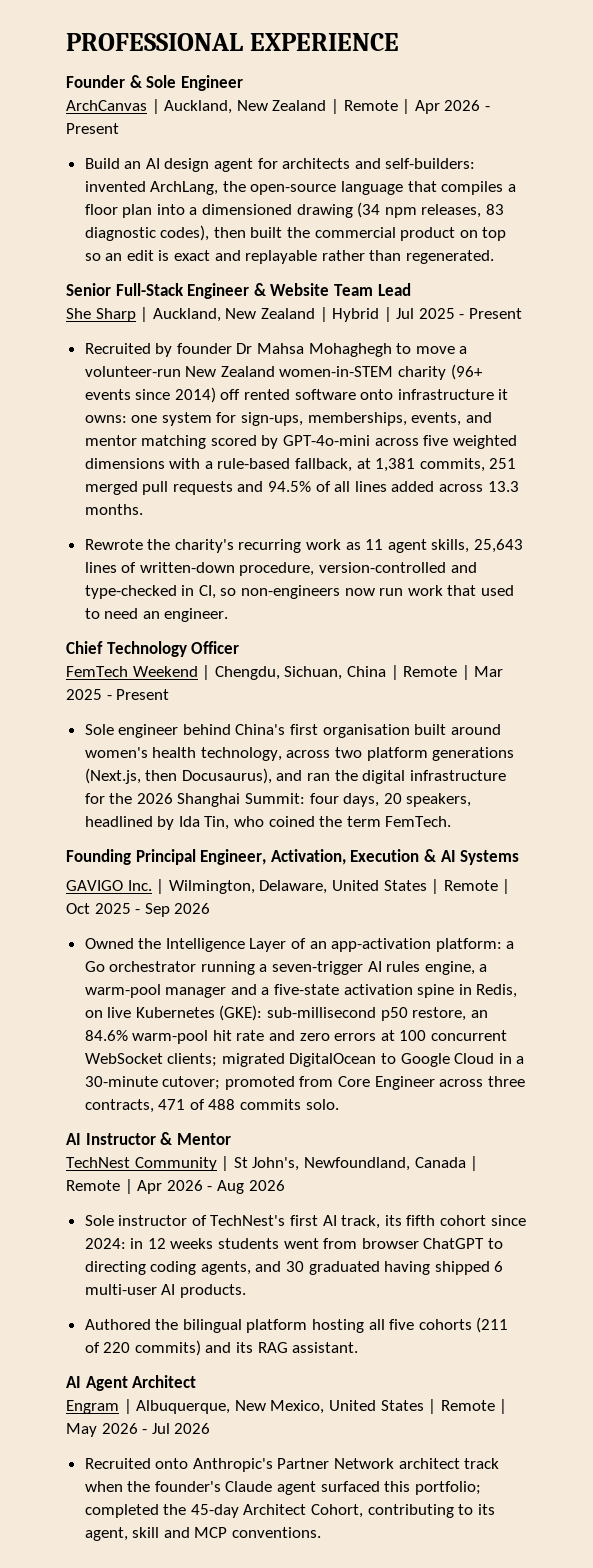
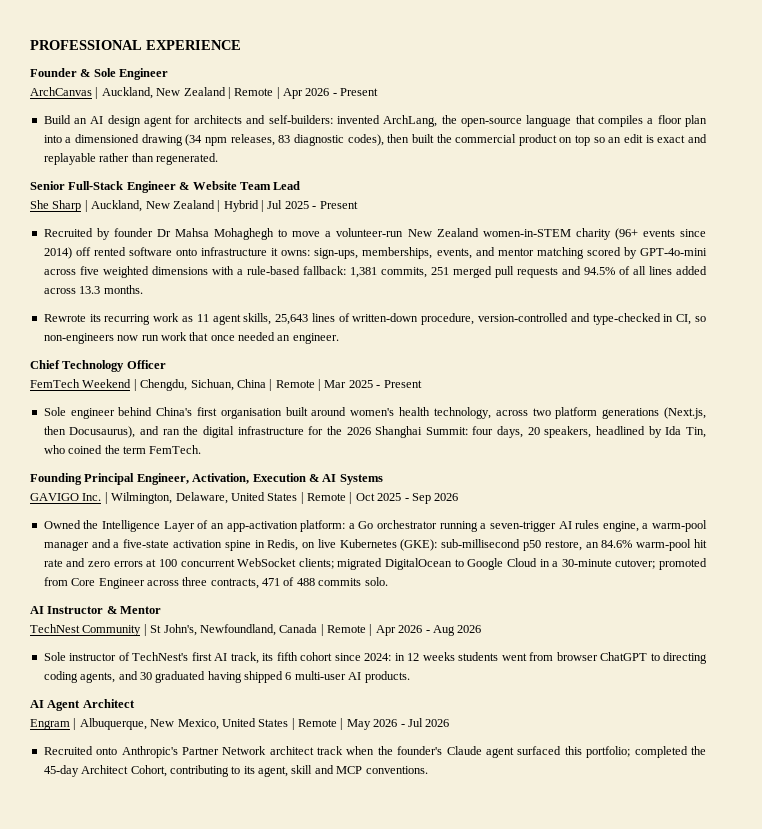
[131,412,237,426] one system for -> (311, 253) none
[295,458,371,472] fallback, at -> [302,266,346,275] fallback:
[147,539,234,553] the charity's -> [89,314,101,322] its
[481,585,515,596] [84,608,139,619] used to need -> [210,332,275,341] once needed
[84,1317,509,1333] [84,1340,359,1356] // Authored the bilingual platform hosting all five cohorts (211 of 220 commits) and its RAG assistant. -> (410, 677) none

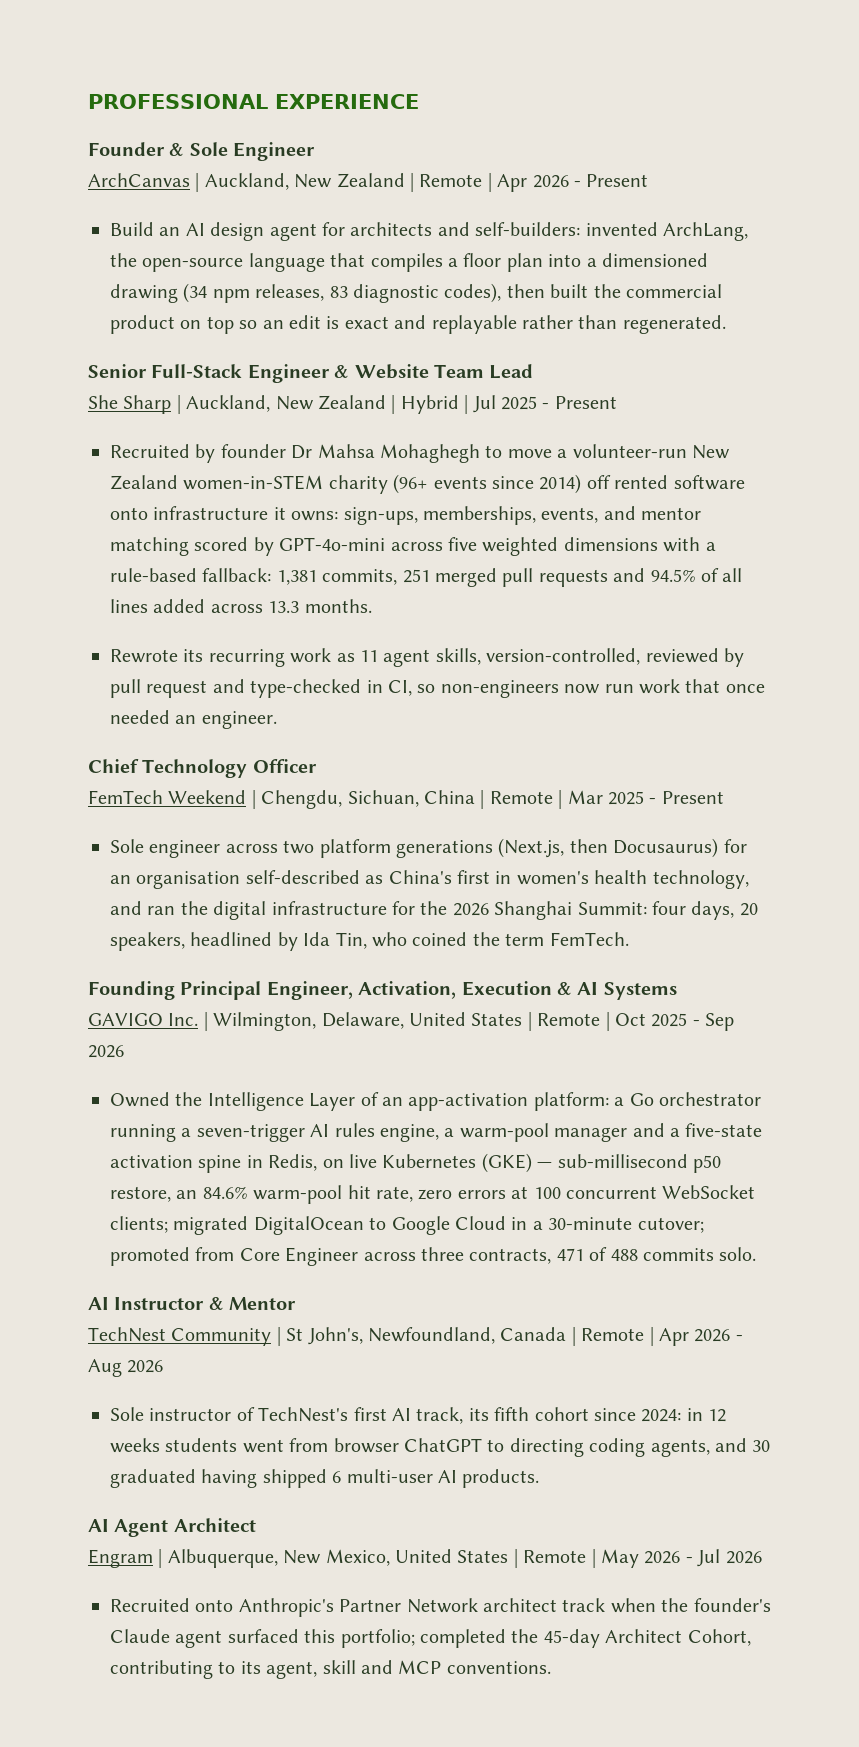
[275,313,569,325] 25,643 lines of written-down procedure, version-controlled -> [486,648,744,667] [110,679,208,698] version-controlled, reviewed by pull request
[118,407,491,419] behind China's first organisation built around women's health technology, -> (221, 849) none
[69,426,136,438] Docusaurus), -> [613,838,747,858] [110,870,749,889] Docusaurus) for an organisation self-described as China's first in women's health technology,
[400,539,438,551] (GKE): -> [481,1153,553,1173] (GKE) —
[43,558,86,567] rate and -> [376,1186,413,1202] rate,

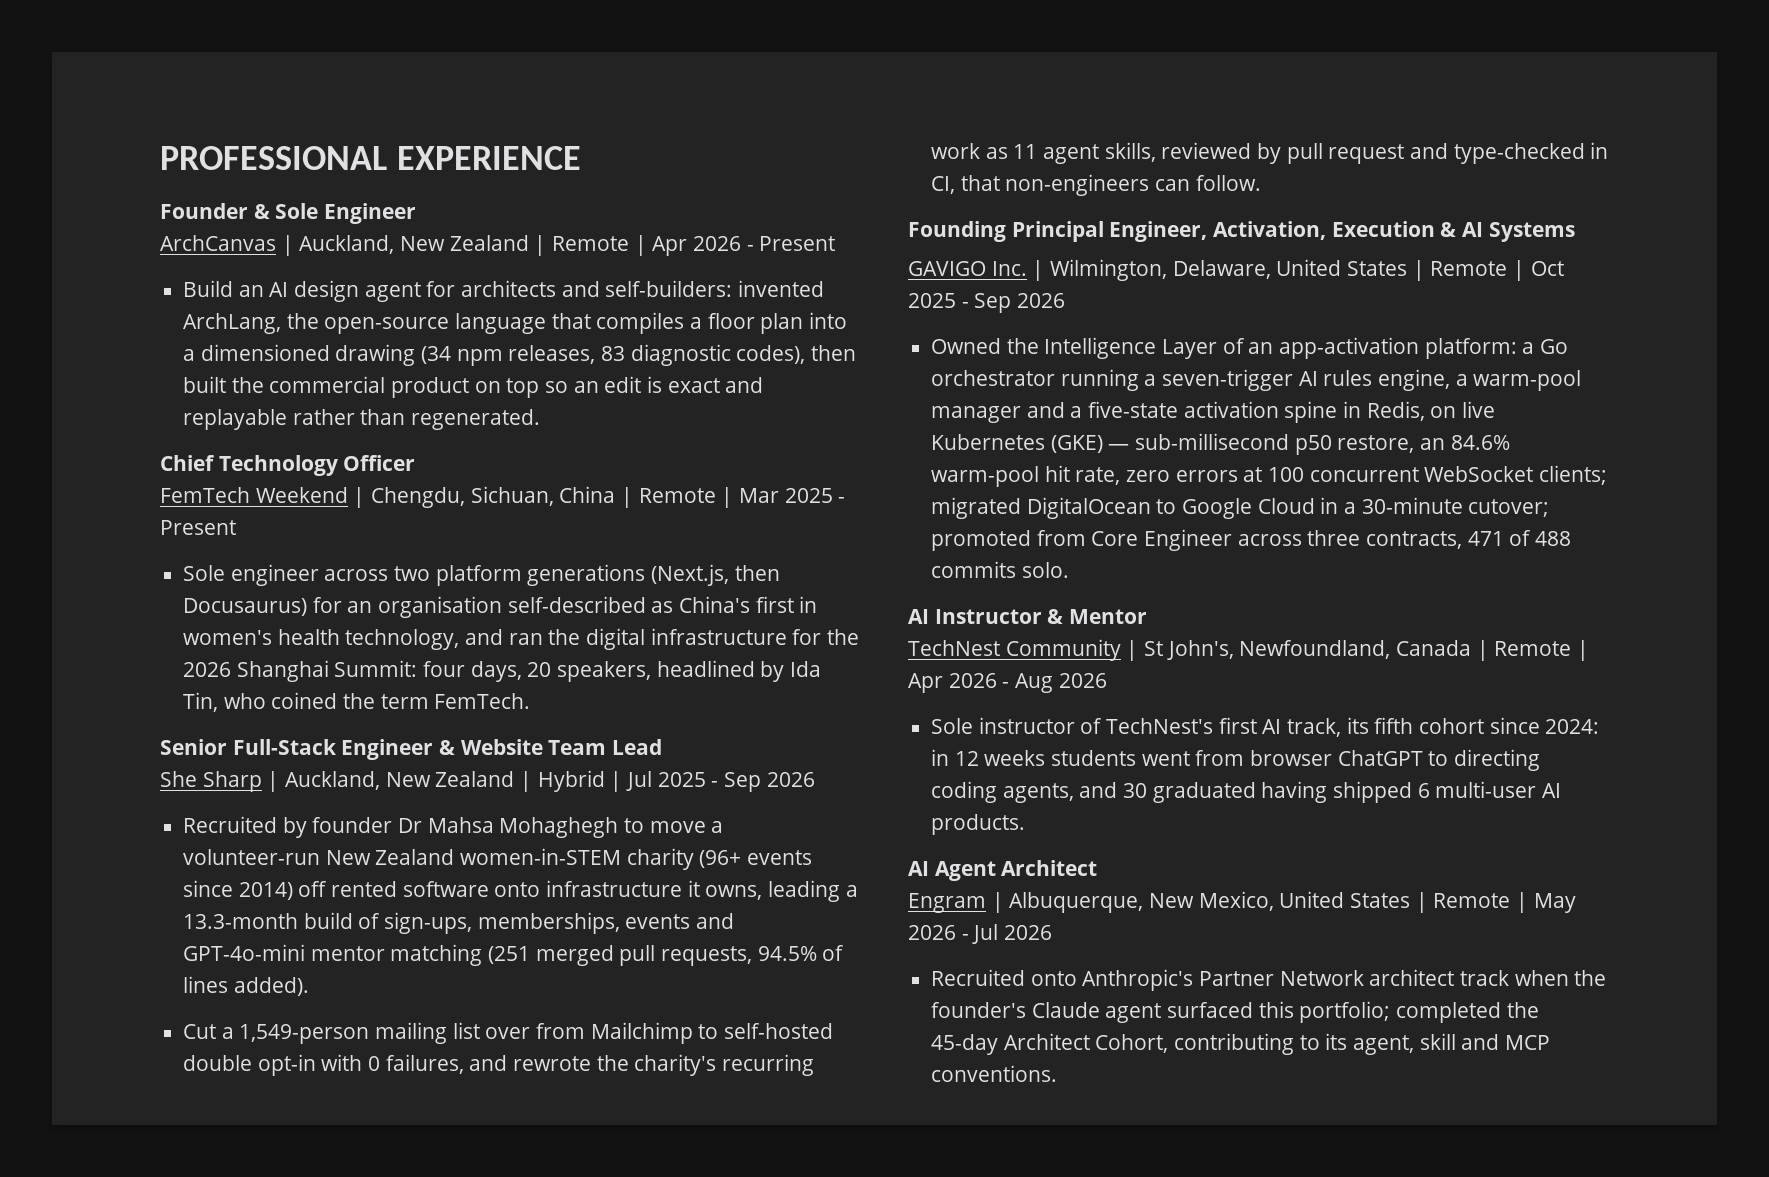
[88,364,534,383] [88,395,617,414] [110,444,730,463] [110,474,745,494] [110,506,702,525] [110,537,716,556] [110,568,743,587] [110,599,372,613] [110,648,744,667] [110,679,765,698] [110,710,277,729] // Senior Full-Stack Engineer & Website Team Lead // She Sharp | Auckland, New Zealand | Hybrid | Jul 2025 - Present // Recruited by founder Dr Mahsa Mohaghegh to move a volunteer-run New Zealand women-in-STEM charity (96+ events since 2014) off rented software onto infrastructure it owns: sign-ups, memberships, events, and mentor matching scored by GPT-4o-mini across five weighted dimensions with a rule-based fallback: 1,381 commits, 251 merged pull requests and 94.5% of all lines added across 13.3 months. // Rewrote its recurring work as 11 agent skills, version-controlled, reviewed by pull request and type-checked in CI, so non-engineers now run work that once needed an engineer. -> (541, 419) none
(629, 939) none -> [160,739,663,760] [160,770,815,792] [183,816,724,838] [183,848,813,870] [183,880,858,902] [183,912,735,934] [183,944,845,966] [183,976,309,996] [183,1022,834,1044] [183,1054,815,1076] [931,142,1609,164] [931,174,1261,196] // Senior Full-Stack Engineer & Website Team Lead // She Sharp | Auckland, New Zealand | Hybrid | Jul 2025 - Sep 2026 // Recruited by founder Dr Mahsa Mohaghegh to move a volunteer-run New Zealand women-in-STEM charity (96+ events since 2014) off rented software onto infrastructure it owns, leading a 13.3-month build of sign-ups, memberships, events and GPT-4o-mini mentor matching (251 merged pull requests, 94.5% of lines added). // Cut a 1,549-person mailing list over from Mailchimp to self-hosted double opt-in with 0 failures, and rewrote the charity's recurring work as 11 agent skills, reviewed by pull request and type-checked in CI, that non-engineers can follow.

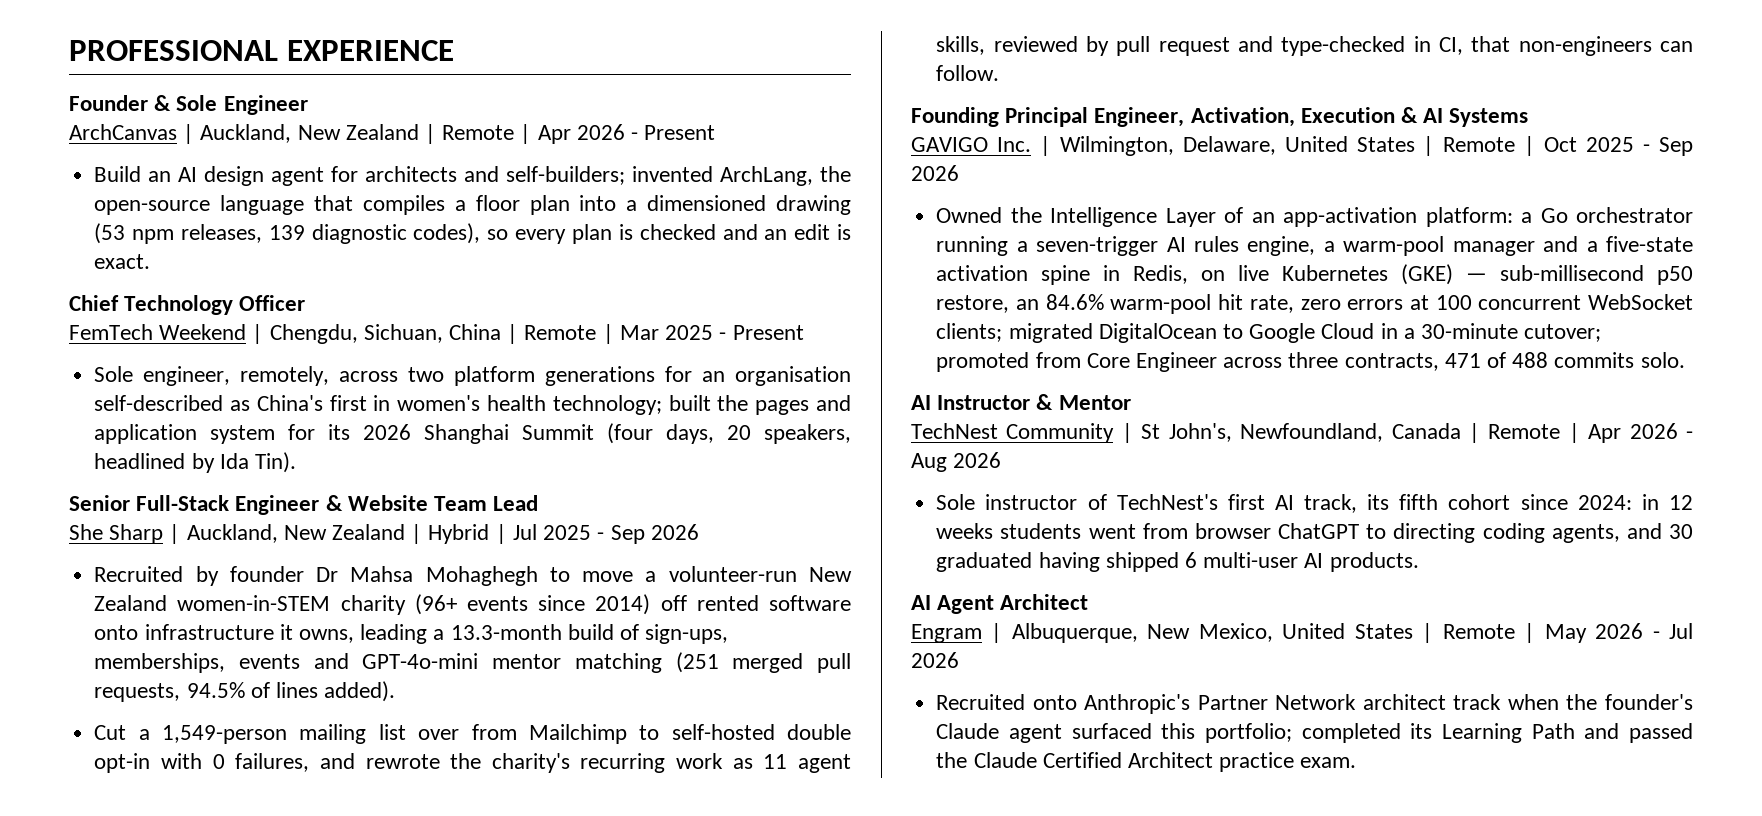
[605,280,733,297] self-builders: -> [506,166,626,185] self-builders;
[421,346,452,364] (34 -> [94,223,126,244] (53
[601,346,626,361] 83 -> [268,225,305,240] 139
[811,345,857,361] [183,376,764,398] [183,409,541,430] then built the commercial product on top so an edit is exact and replayable rather than regenerated. -> [487,224,851,244] [94,254,151,269] so every plan is checked and an edit is exact.
[230,564,319,586] engineer -> [143,366,330,386] engineer, remotely,
[651,564,780,586] [183,598,308,616] (Next.js, then Docusaurus) -> (656, 376) none
[345,628,860,650] [183,660,466,682] technology, and ran the digital infrastructure for the 2026 Shanghai Summit: four -> [552,395,851,415] [94,423,654,444] technology; built the pages and application system for its 2026 Shanghai Summit (four
[183,692,531,712] Tin, who coined the term FemTech. -> [254,452,296,473] Tin).
[1506,1002,1539,1018] [931,1033,1551,1055] [931,1065,1058,1082] the 45-day Architect Cohort, contributing to its agent, skill and MCP conventions. -> [1410,723,1693,743] [936,752,1357,772] its Learning Path and passed the Claude Certified Architect practice exam.

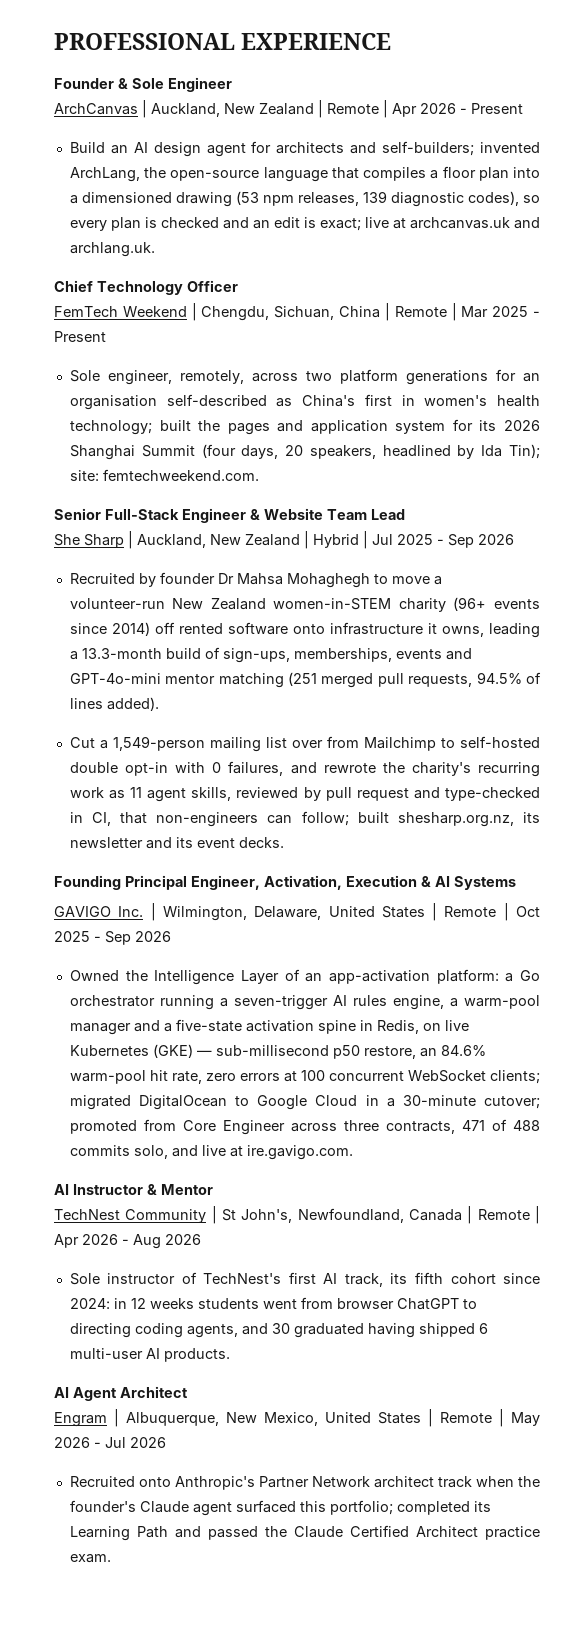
[94,254,151,269] exact. -> [319,217,540,231] [69,242,155,257] exact; live at archcanvas.uk and archlang.uk.
[254,452,296,473] Tin). -> [509,444,541,459] [69,469,259,481] Tin); site: femtechweekend.com.
[936,65,1000,81] follow. -> [301,811,540,827] [69,837,284,849] follow; built shesharp.org.nz, its newsletter and its event decks.
[1640,352,1685,368] solo. -> [133,1145,353,1160] solo, and live at ire.gavigo.com.

